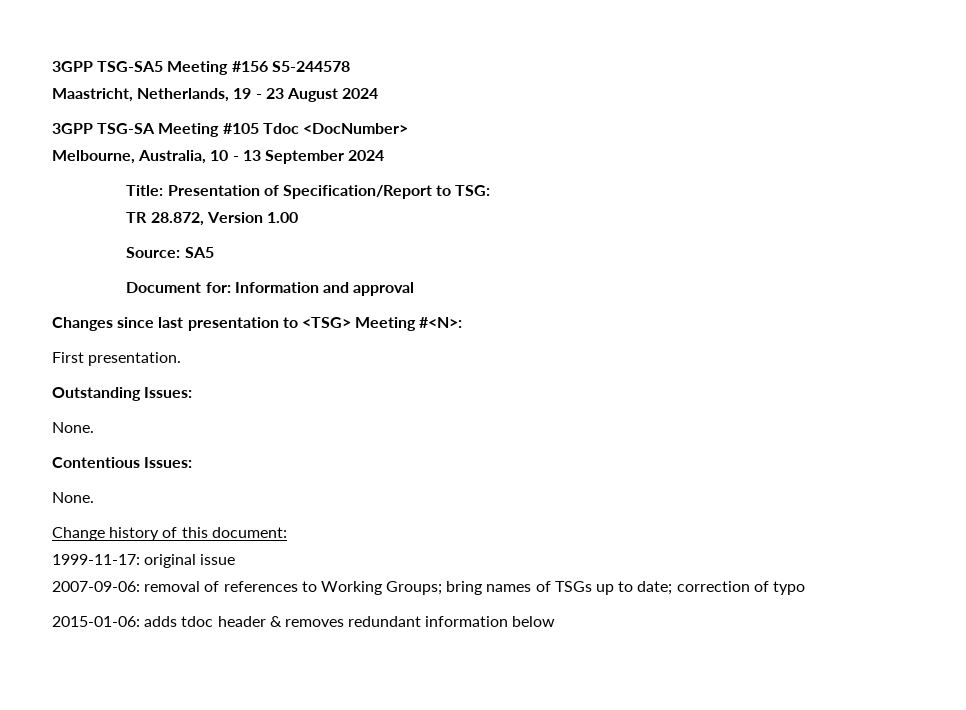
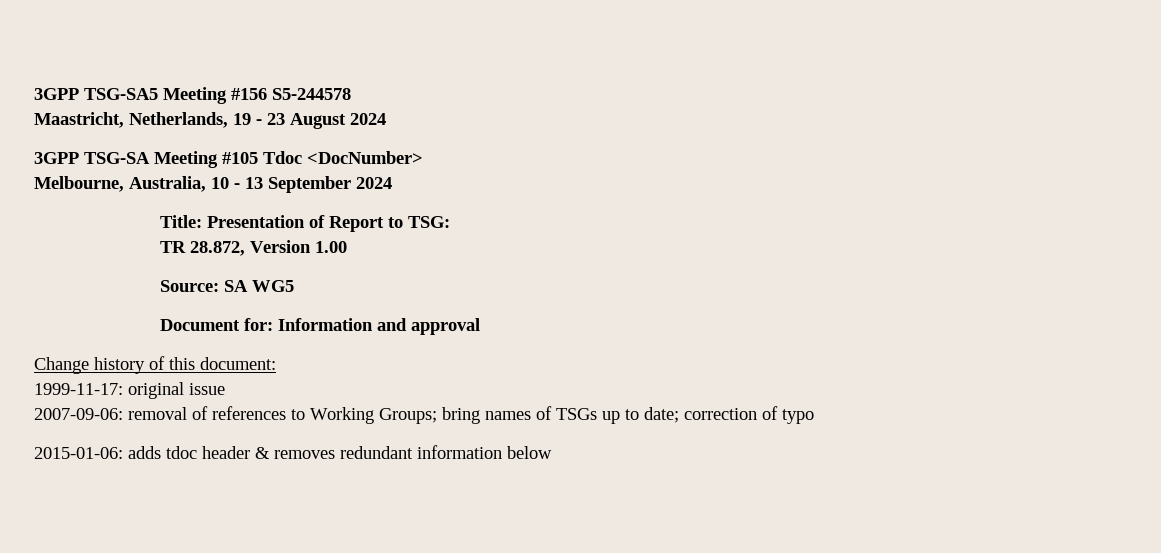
[282,185,432,199] Specification/Report -> [329,216,385,232] Report
[184,247,214,258] SA5 -> [224,280,295,292] SA WG5
[52,317,463,331] [52,352,182,366] [52,387,193,401] [52,422,94,433] [52,457,193,468] [52,492,94,503] // Changes since last presentation to <TSG> Meeting #<N>: // First presentation. // Outstanding Issues: // None. // Contentious Issues: // None. -> (481, 326) none

